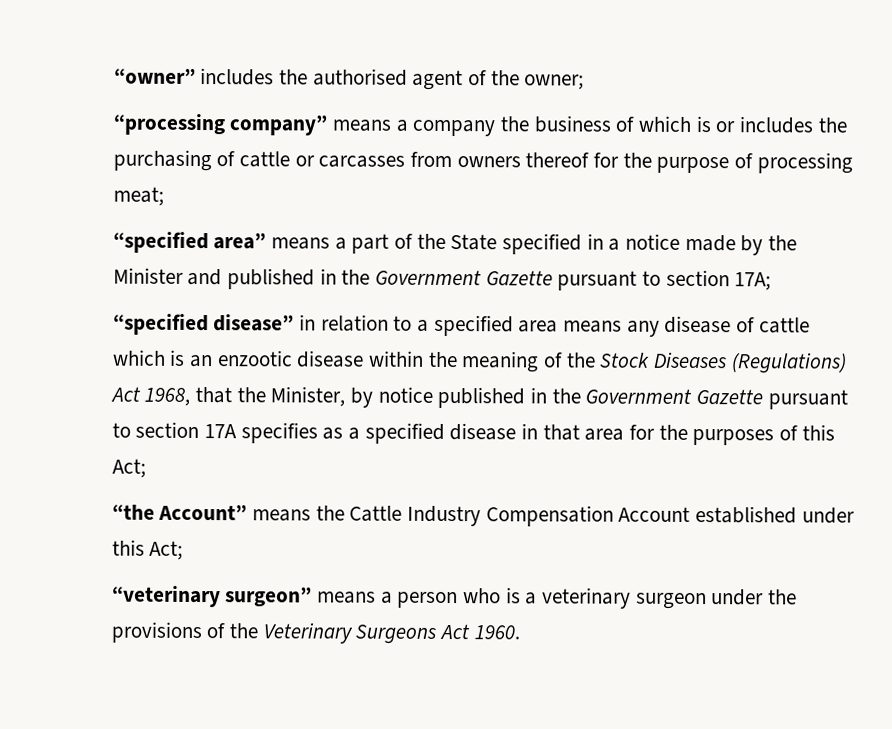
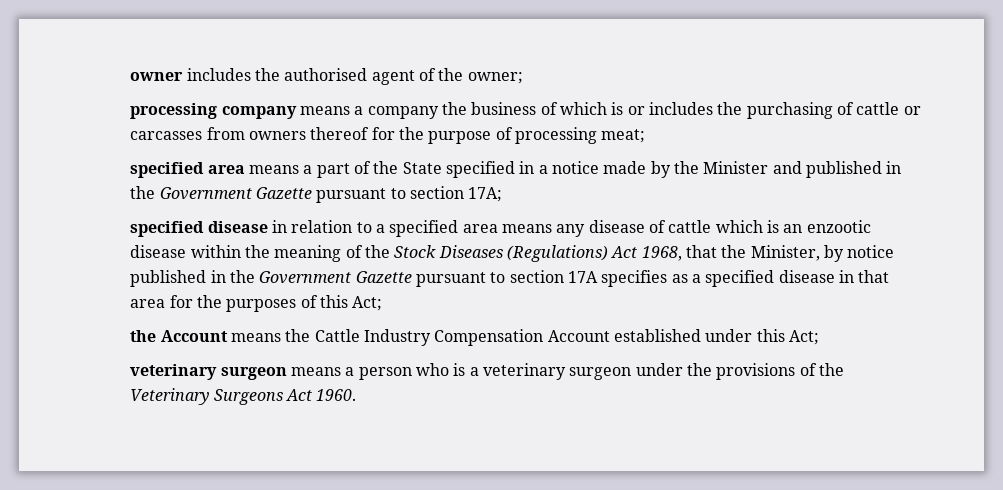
[113,68,196,84] “owner” -> [130,72,184,81] owner
[112,113,328,136] “processing company” -> [130,103,297,119] processing company
[112,231,267,254] “specified area” -> [130,162,245,178] specified area
[112,313,295,336] “specified disease” -> [130,221,268,237] specified disease
[111,504,248,521] “the Account” -> [130,330,228,342] the Account
[111,585,313,608] “veterinary surgeon” -> [130,364,287,380] veterinary surgeon

